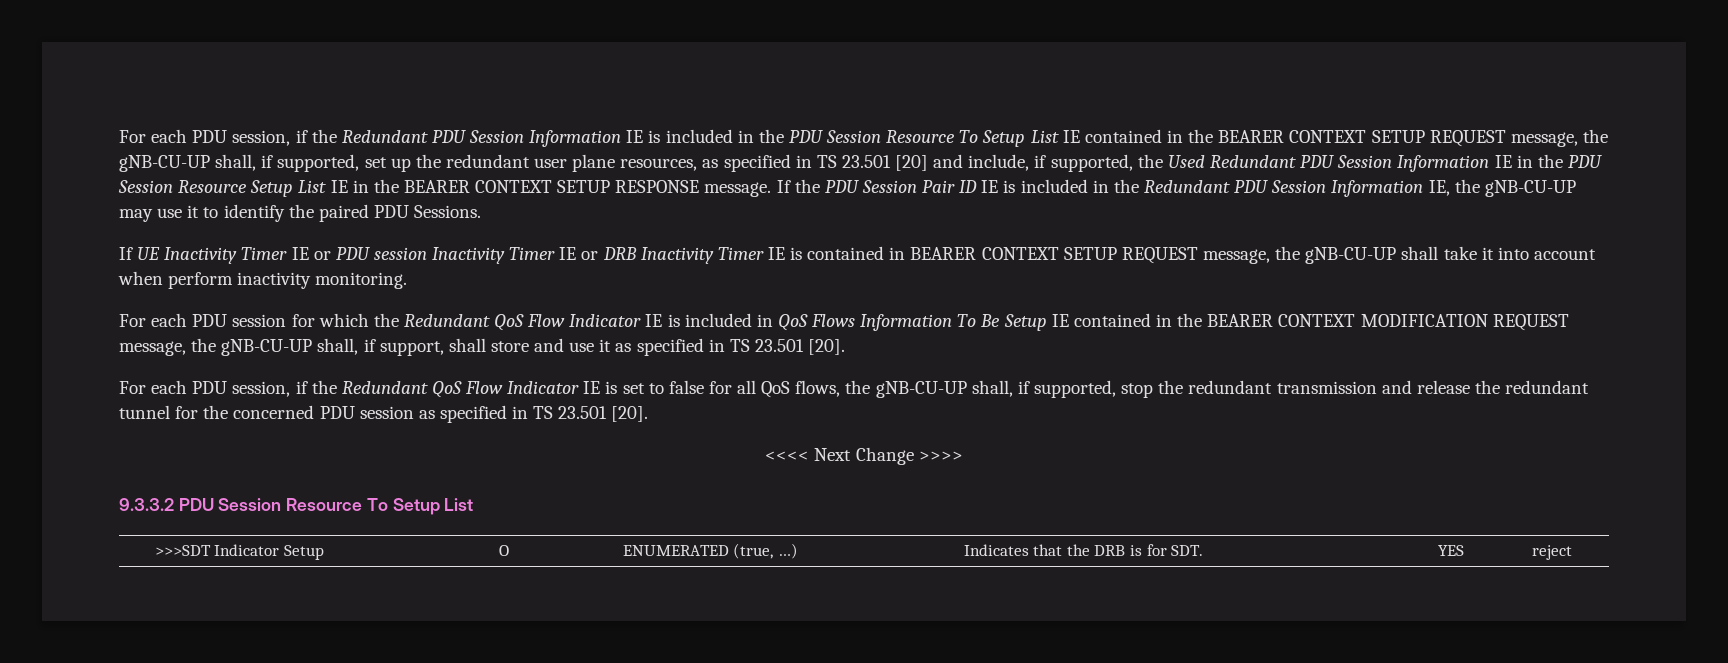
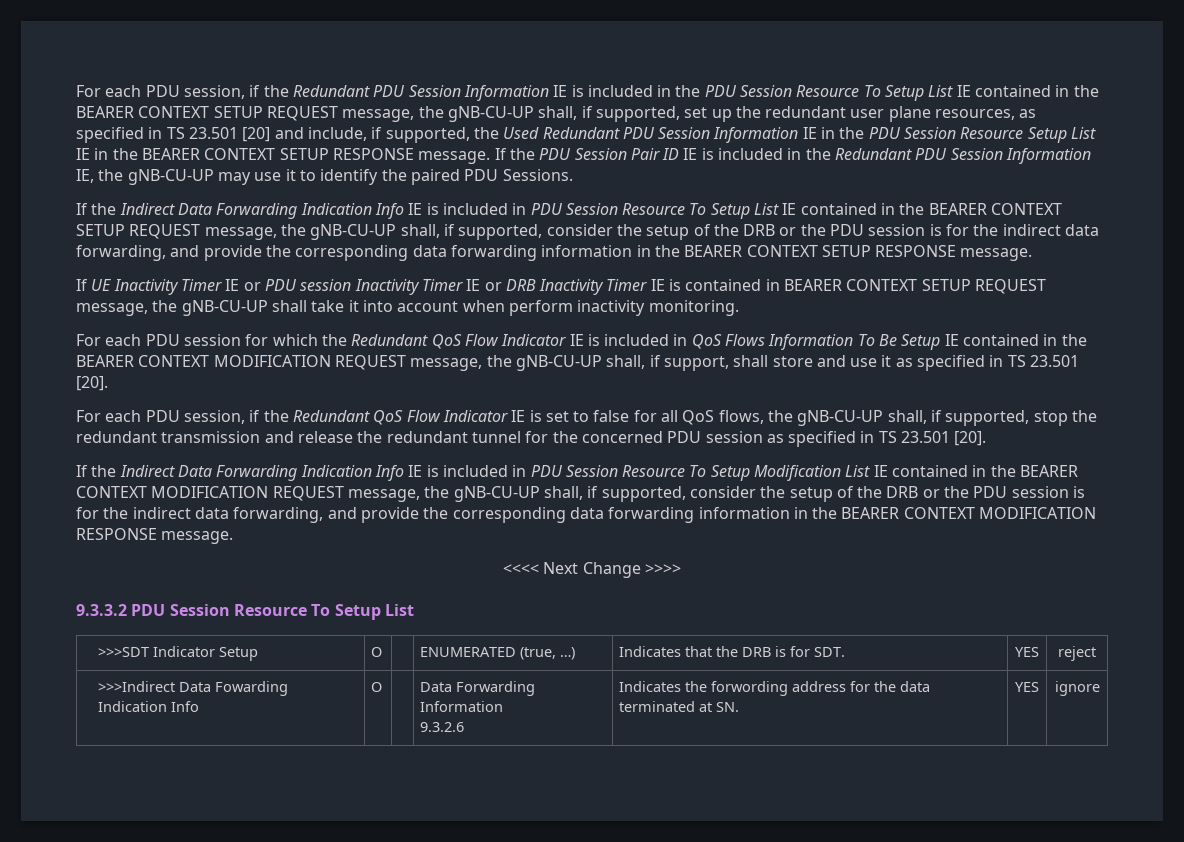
(482, 211) none -> [76,203,1063,219] [76,224,1100,240] [76,245,1033,261] // If the Indirect Data Forwarding Indication Info IE is included in PDU Session Resource To Setup List IE contained in the BEARER CONTEXT SETUP REQUEST message, the gNB-CU-UP shall, if supported, consider the setup of the DRB or the PDU session is for the indirect data forwarding, and provide the corresponding data forwarding information in the BEARER CONTEXT SETUP RESPONSE message.
(649, 414) none -> [76,465,1079,481] [76,486,1086,502] [76,507,1097,523] [76,528,234,544] // If the Indirect Data Forwarding Indication Info IE is included in PDU Session Resource To Setup Modification List IE contained in the BEARER CONTEXT MODIFICATION REQUEST message, the gNB-CU-UP shall, if supported, consider the setup of the DRB or the PDU session is for the indirect data forwarding, and provide the corresponding data forwarding information in the BEARER CONTEXT MODIFICATION RESPONSE message.
(1572, 552) none -> [98,681,289,696] [98,701,200,712] [371,682,383,692] [420,681,536,696] [420,701,504,712] [420,722,465,732] [619,681,931,696] [619,701,740,712] [1015,682,1039,692] [1054,681,1100,696] // >>>Indirect Data Fowarding Indication Info | O | | Data Forwarding Information // 9.3.2.6 | Indicates the forwording address for the data terminated at SN. | YES | ignore

